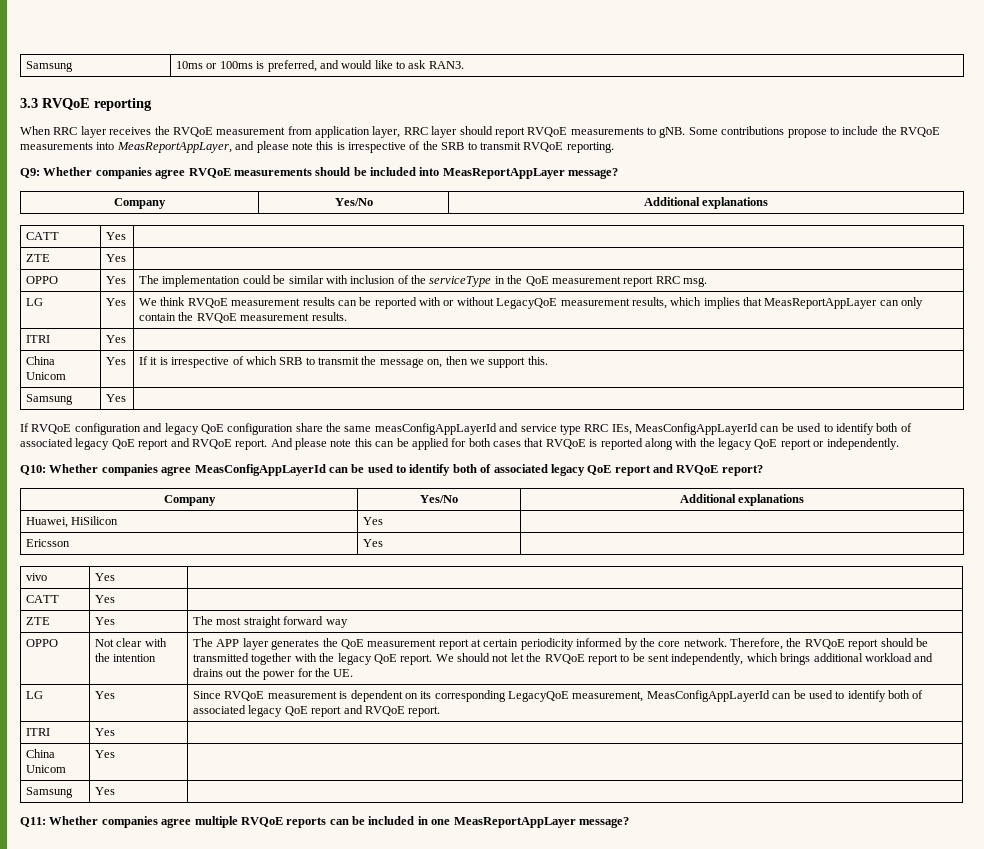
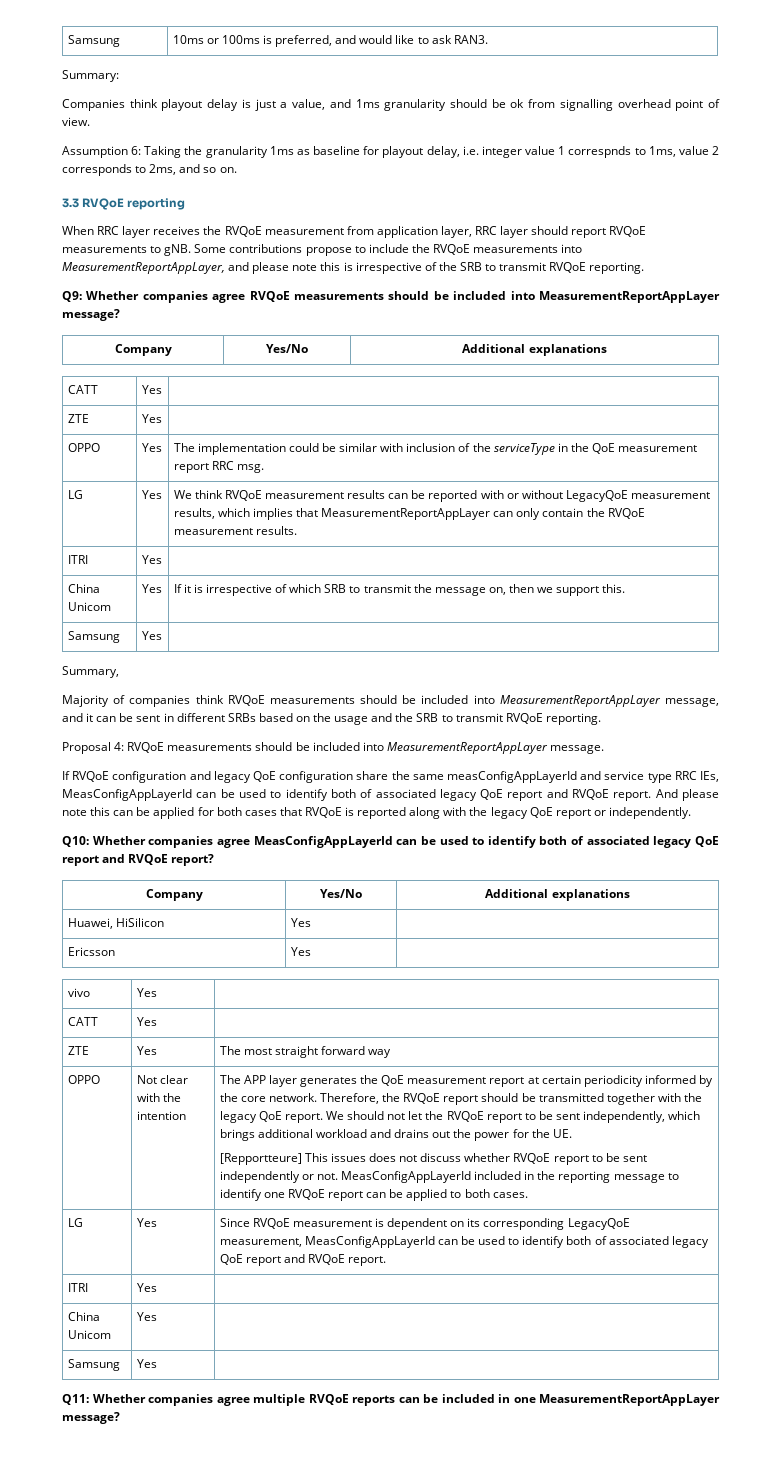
(464, 65) none -> [62,70,119,82] [62,99,720,111] [62,117,90,126] [62,146,719,158] [62,164,237,176] // Summary: // Companies think playout delay is just a value, and 1ms granularity should be ok from signalling overhead point of view. // Assumption 6: Taking the granularity 1ms as baseline for playout delay, i.e. integer value 1 correspnds to 1ms, value 2 corresponds to 2ms, and so on.
[116,142,232,153] MeasReportAppLayer, -> [62,262,225,274] MeasurementReportAppLayer,
[442,168,565,179] MeasReportAppLayer -> [538,291,720,303] MeasurementReportAppLayer
[764,298,878,309] MeasReportAppLayer -> [321,508,491,520] MeasurementReportAppLayer
(127, 398) none -> [62,666,119,678] [62,695,719,707] [62,713,601,725] [62,742,604,754] // Summary, // Majority of companies think RVQoE measurements should be included into MeasurementReportAppLayer message, and it can be sent in different SRBs based on the usage and the SRB to transmit RVQoE reporting. // Proposal 4: RVQoE measurements should be included into MeasurementReportAppLayer message.
(354, 673) none -> [219,1153,647,1165] [219,1171,679,1183] [219,1189,528,1201] // [Repportteure] This issues does not discuss whether RVQoE report to be sent independently or not. MeasConfigAppLayerId included in the reporting message to identify one RVQoE report can be applied to both cases.
[453,817,576,828] MeasReportAppLayer -> [539,1394,720,1406] MeasurementReportAppLayer

